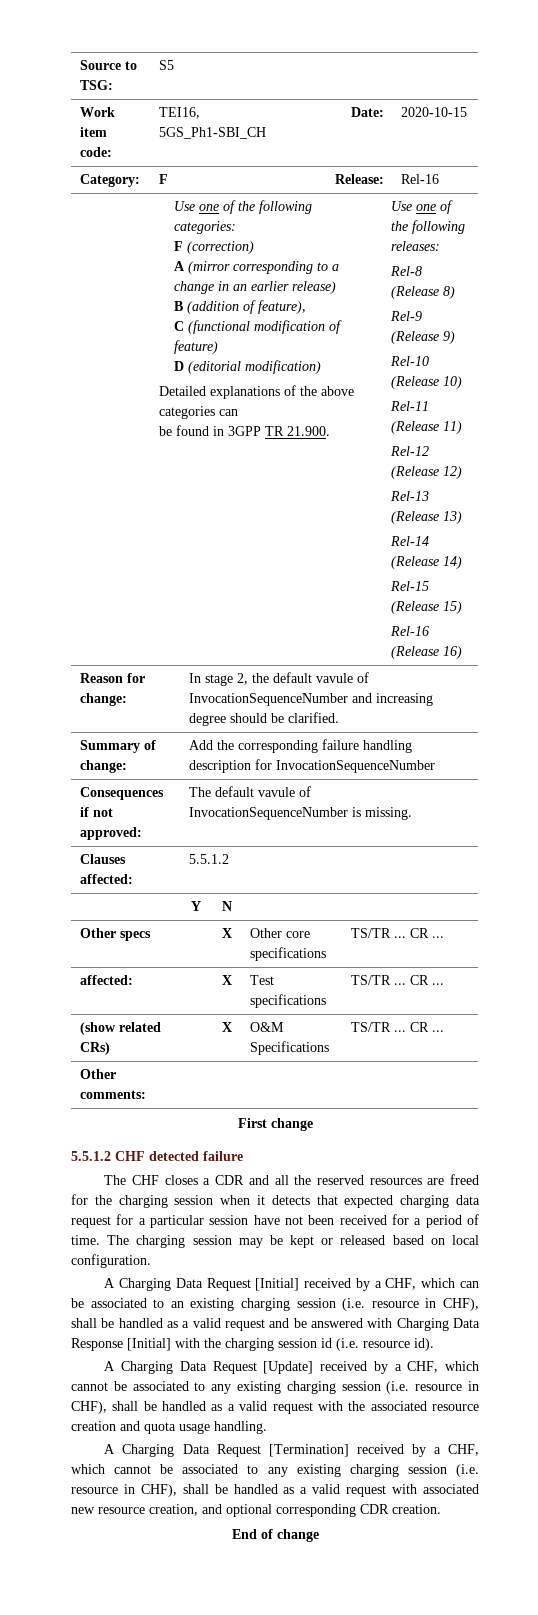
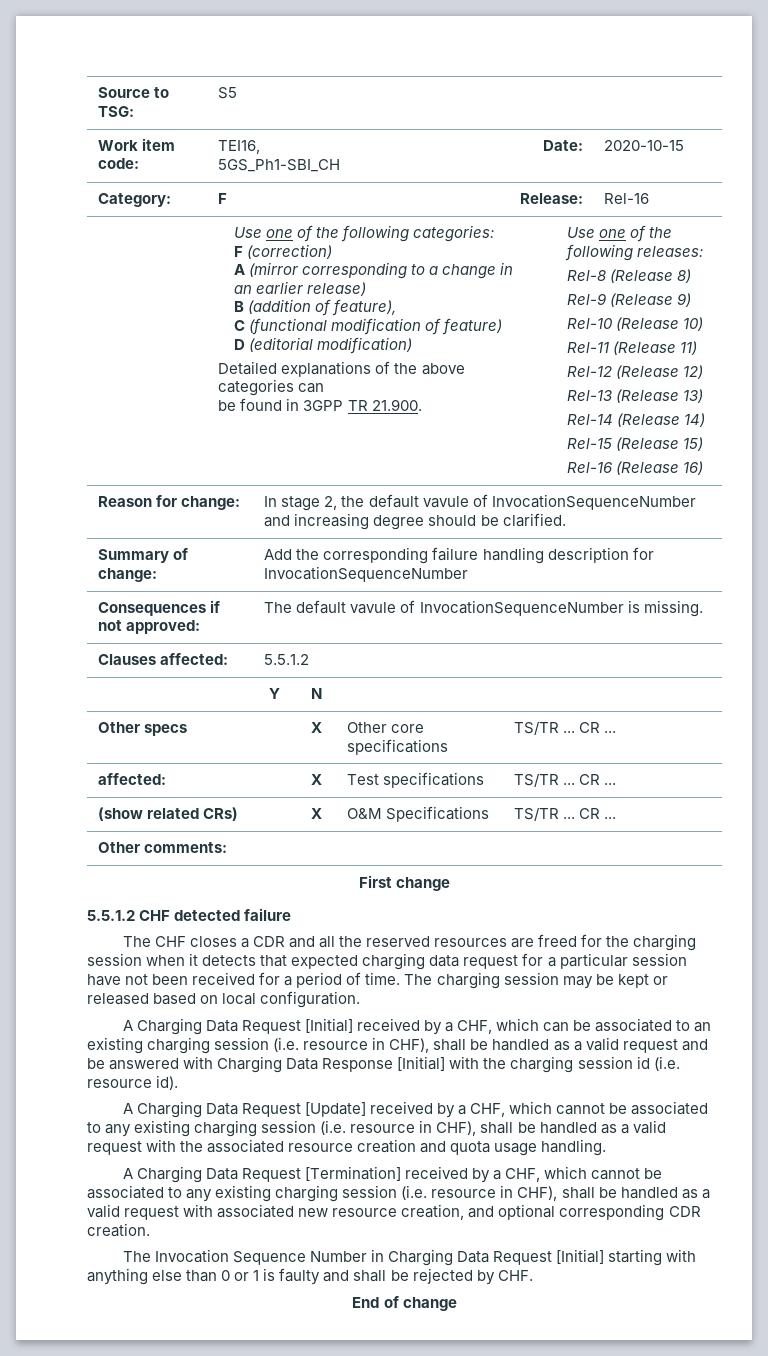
(441, 1509) none -> [122,1249,697,1266] [87,1268,533,1285] // The Invocation Sequence Number in Charging Data Request [Initial] starting with anything else than 0 or 1 is faulty and shall be rejected by CHF.

